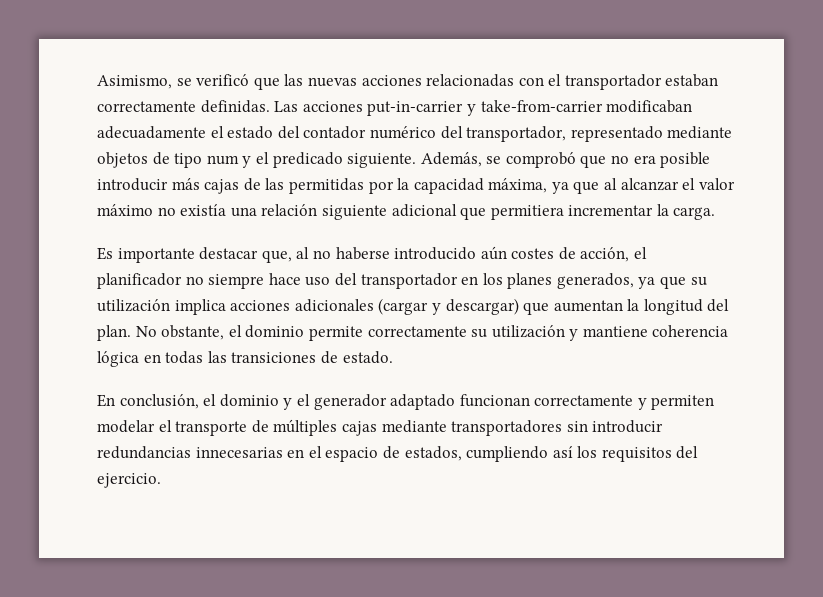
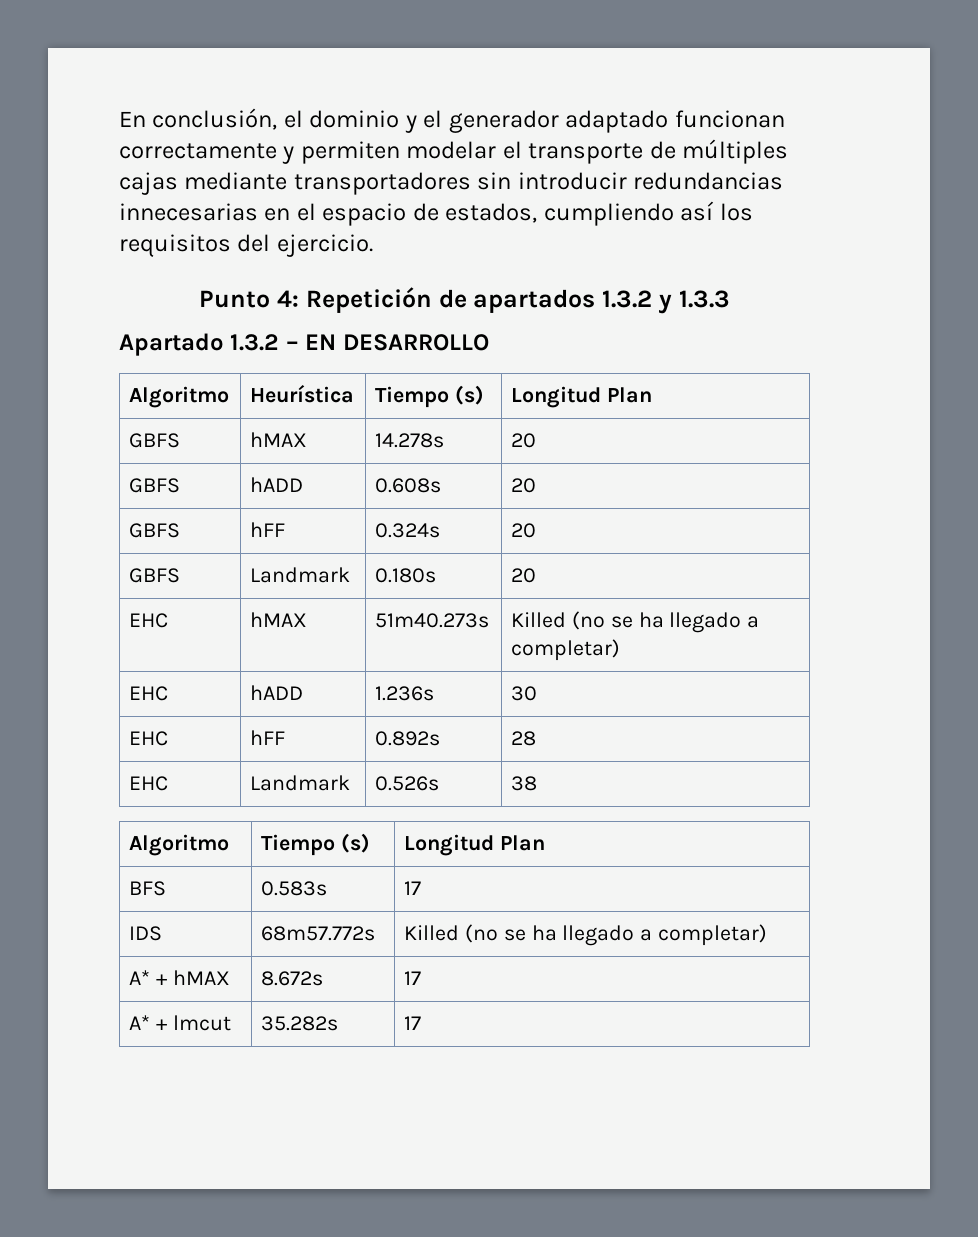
[97,74,719,90] [97,100,693,116] [97,126,733,142] [97,152,711,168] [97,178,735,194] [97,204,716,220] [97,246,648,263] [97,273,707,289] [97,298,730,315] [97,325,729,341] [97,351,393,367] Asimismo, se verificó que las nuevas acciones relacionadas con el transportador estaban correctamente definidas. Las acciones put-in-carrier y take-from-carrier modificaban adecuadamente el estado del contador numérico del transportador, representado mediante objetos de tipo num y el predicado siguiente. Además, se comprobó que no era posible introducir más cajas de las permitidas por la capacidad máxima, ya que al alcanzar el valor máximo no existía una relación siguiente adicional que permitiera incrementar la carga. // Es importante destacar que, al no haberse introducido aún costes de acción, el planificador no siempre hace uso del transportador en los planes generados, ya que su utilización implica acciones adicionales (cargar y descargar) que aumentan la longitud del plan. No obstante, el dominio permite correctamente su utilización y mantiene coherencia lógica en todas las transiciones de estado. // -> (119, 119) none
(161, 480) none -> [199,287,730,314] [119,333,489,356] [129,386,230,408] [250,385,355,403] [375,385,485,408] [511,386,653,408] [129,433,181,448] [250,432,308,447] [375,433,445,448] [511,433,537,448] [129,478,181,493] [250,477,304,492] [375,478,442,493] [511,478,537,493] [129,523,181,538] [250,522,286,537] [375,523,441,538] [511,523,537,538] [129,568,181,583] [250,567,351,583] [375,568,437,583] [511,568,537,583] [129,613,169,628] [250,612,308,627] [375,613,490,628] [511,611,760,633] [511,639,621,661] [129,686,169,701] [250,685,304,700] [375,686,435,701] [511,686,538,701] [129,731,169,746] [250,730,286,745] [375,731,441,746] [511,731,537,746] [129,776,169,791] [250,775,351,791] [375,776,440,791] [511,776,538,791] [129,834,230,856] [261,833,371,856] [404,834,546,856] [129,881,167,896] [261,881,328,896] [404,881,422,895] [129,926,163,941] [261,926,376,941] [404,924,768,946] [129,970,230,985] [261,971,324,986] [404,971,422,985] [129,1015,231,1031] [261,1016,339,1031] [404,1016,422,1030] // Punto 4: Repetición de apartados 1.3.2 y 1.3.3 // Apartado 1.3.2 – EN DESARROLLO // Algoritmo | Heurística | Tiempo (s) | Longitud Plan // GBFS | hMAX | 14.278s | 20 // GBFS | hADD | 0.608s | 20 // GBFS | hFF | 0.324s | 20 // GBFS | Landmark | 0.180s | 20 // EHC | hMAX | 51m40.273s | Killed (no se ha llegado a completar) // EHC | hADD | 1.236s | 30 // EHC | hFF | 0.892s | 28 // EHC | Landmark | 0.526s | 38 // Algoritmo | Tiempo (s) | Longitud Plan // BFS | 0.583s | 17 // IDS | 68m57.772s | Killed (no se ha llegado a completar) // A* + hMAX | 8.672s | 17 // A* + lmcut | 35.282s | 17

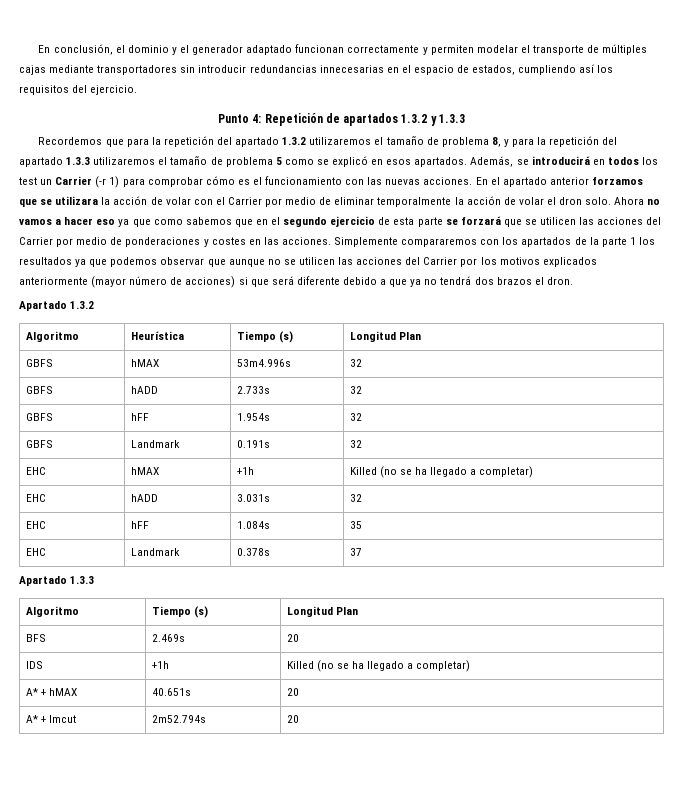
(730, 299) none -> [38,136,618,147] [19,156,658,167] [19,176,643,188] [19,196,661,207] [19,216,662,227] [19,237,655,247] [19,257,597,267] [19,276,573,288] // Recordemos que para la repetición del apartado 1.3.2 utilizaremos el tamaño de problema 8, y para la repetición del apartado 1.3.3 utilizaremos el tamaño de problema 5 como se explicó en esos apartados. Además, se introducirá en todos los test un Carrier (-r 1) para comprobar cómo es el funcionamiento con las nuevas acciones. En el apartado anterior forzamos que se utilizara la acción de volar con el Carrier por medio de eliminar temporalmente la acción de volar el dron solo. Ahora no vamos a hacer eso ya que como sabemos que en el segundo ejercicio de esta parte se forzará que se utilicen las acciones del Carrier por medio de ponderaciones y costes en las acciones. Simplemente compararemos con los apartados de la parte 1 los resultados ya que podemos observar que aunque no se utilicen las acciones del Carrier por los motivos explicados anteriormente (mayor número de acciones) si que será diferente debido a que ya no tendrá dos brazos el dron.
[285,334,489,351] – EN DESARROLLO -> (95, 305) none
[375,433,445,448] [511,433,537,448] 14.278s | 20 -> [236,359,291,367] [349,359,362,367] 53m4.996s | 32
[375,478,442,493] [511,478,537,493] 0.608s | 20 -> [236,386,270,394] [349,386,362,394] 2.733s | 32
[375,523,441,538] [511,523,537,538] 0.324s | 20 -> [236,413,270,421] [349,413,362,421] 1.954s | 32
[375,568,437,583] [511,568,537,583] 0.180s | 20 -> [236,440,270,448] [349,440,362,448] 0.191s | 32
[375,613,490,628] 51m40.273s -> [236,467,254,475] +1h
[375,686,435,701] [511,686,538,701] 1.236s | 30 -> [236,494,270,502] [349,494,362,502] 3.031s | 32
[375,731,441,746] [511,731,537,746] 0.892s | 28 -> [236,521,270,529] [349,521,362,529] 1.084s | 35
[375,776,440,791] [511,776,538,791] 0.526s | 38 -> [236,548,270,556] [349,548,362,556] [19,576,95,586] 0.378s | 37 // Apartado 1.3.3
[261,881,328,896] [404,881,422,895] 0.583s | 17 -> [151,634,185,642] [286,634,299,642] 2.469s | 20
[261,926,376,941] 68m57.772s -> [151,661,169,669] +1h
[261,971,324,986] [404,971,422,985] 8.672s | 17 -> [151,688,191,696] [286,688,299,696] 40.651s | 20
[261,1016,339,1031] [404,1016,422,1030] 35.282s | 17 -> [151,715,206,723] [286,715,299,723] 2m52.794s | 20

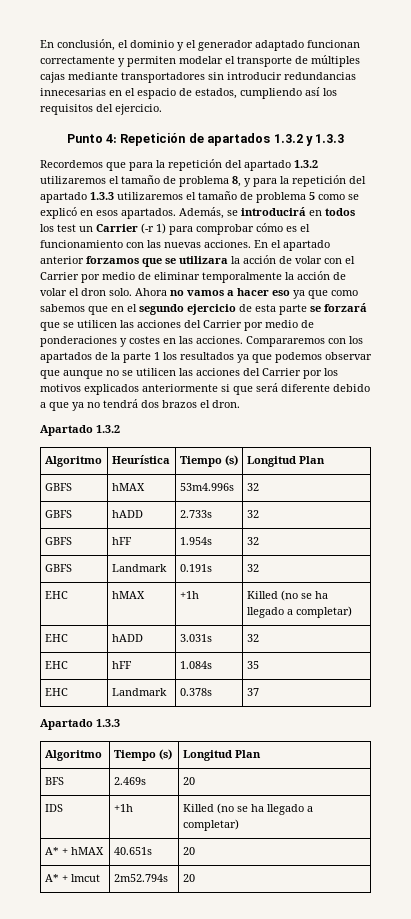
[334,237,478,247] Simplemente compararemos -> [246,336,325,347] Compararemos
[91,276,236,288] (mayor número de acciones) -> (218, 388) none

